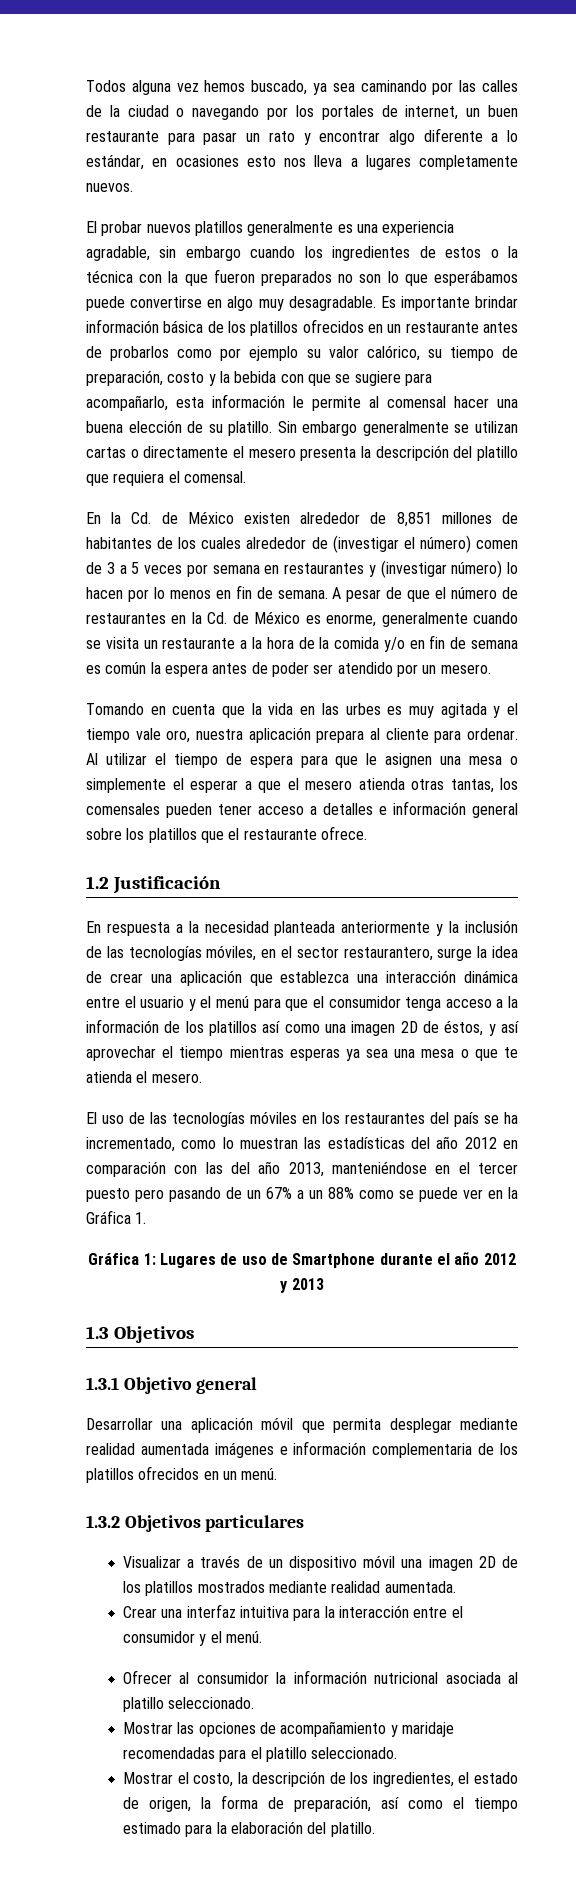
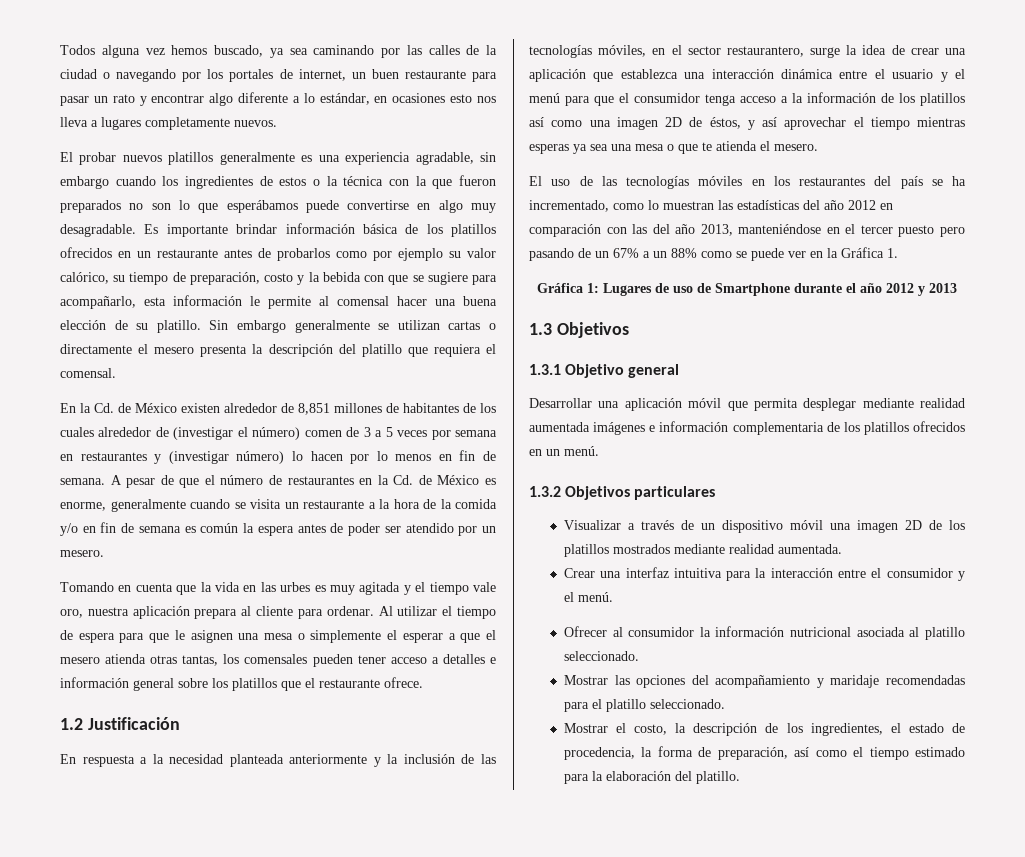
[259,1722,276,1734] de -> [691,675,709,685] del
[148,1797,191,1812] origen, -> [563,747,635,760] procedencia,

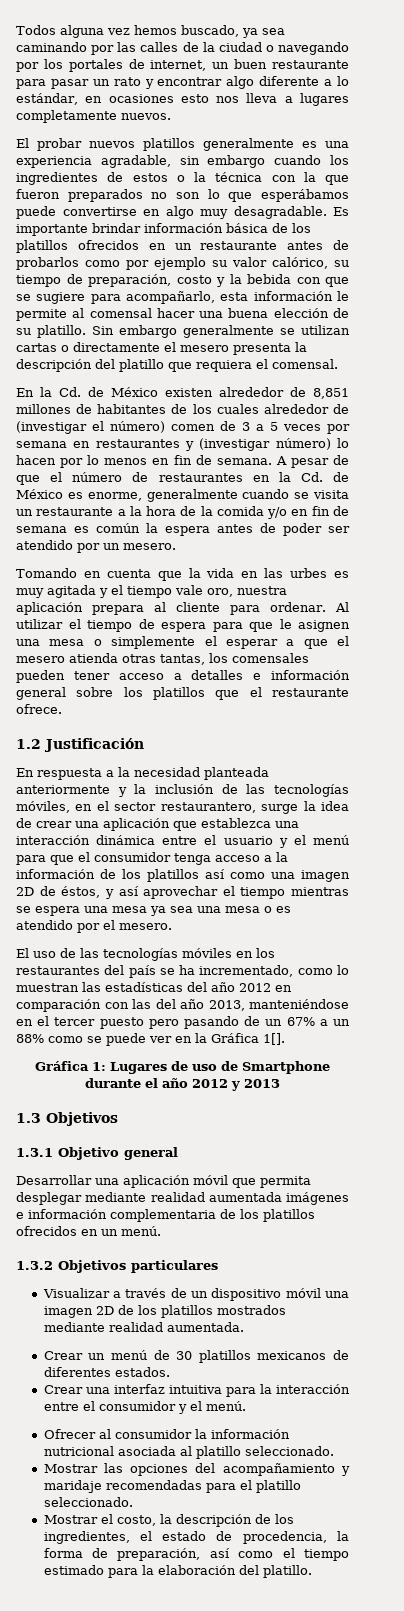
[529,144,569,154] esperas -> [16,906,147,916] se espera una mesa
[678,141,757,154] que te atienda -> [276,906,291,913] [16,920,100,933] es atendido por
[887,248,898,258] 1. -> [263,1033,285,1045] 1[].
(842, 549) none -> [43,1350,349,1363] [43,1367,170,1377] // Crear un menú de 30 platillos mexicanos de diferentes estados.

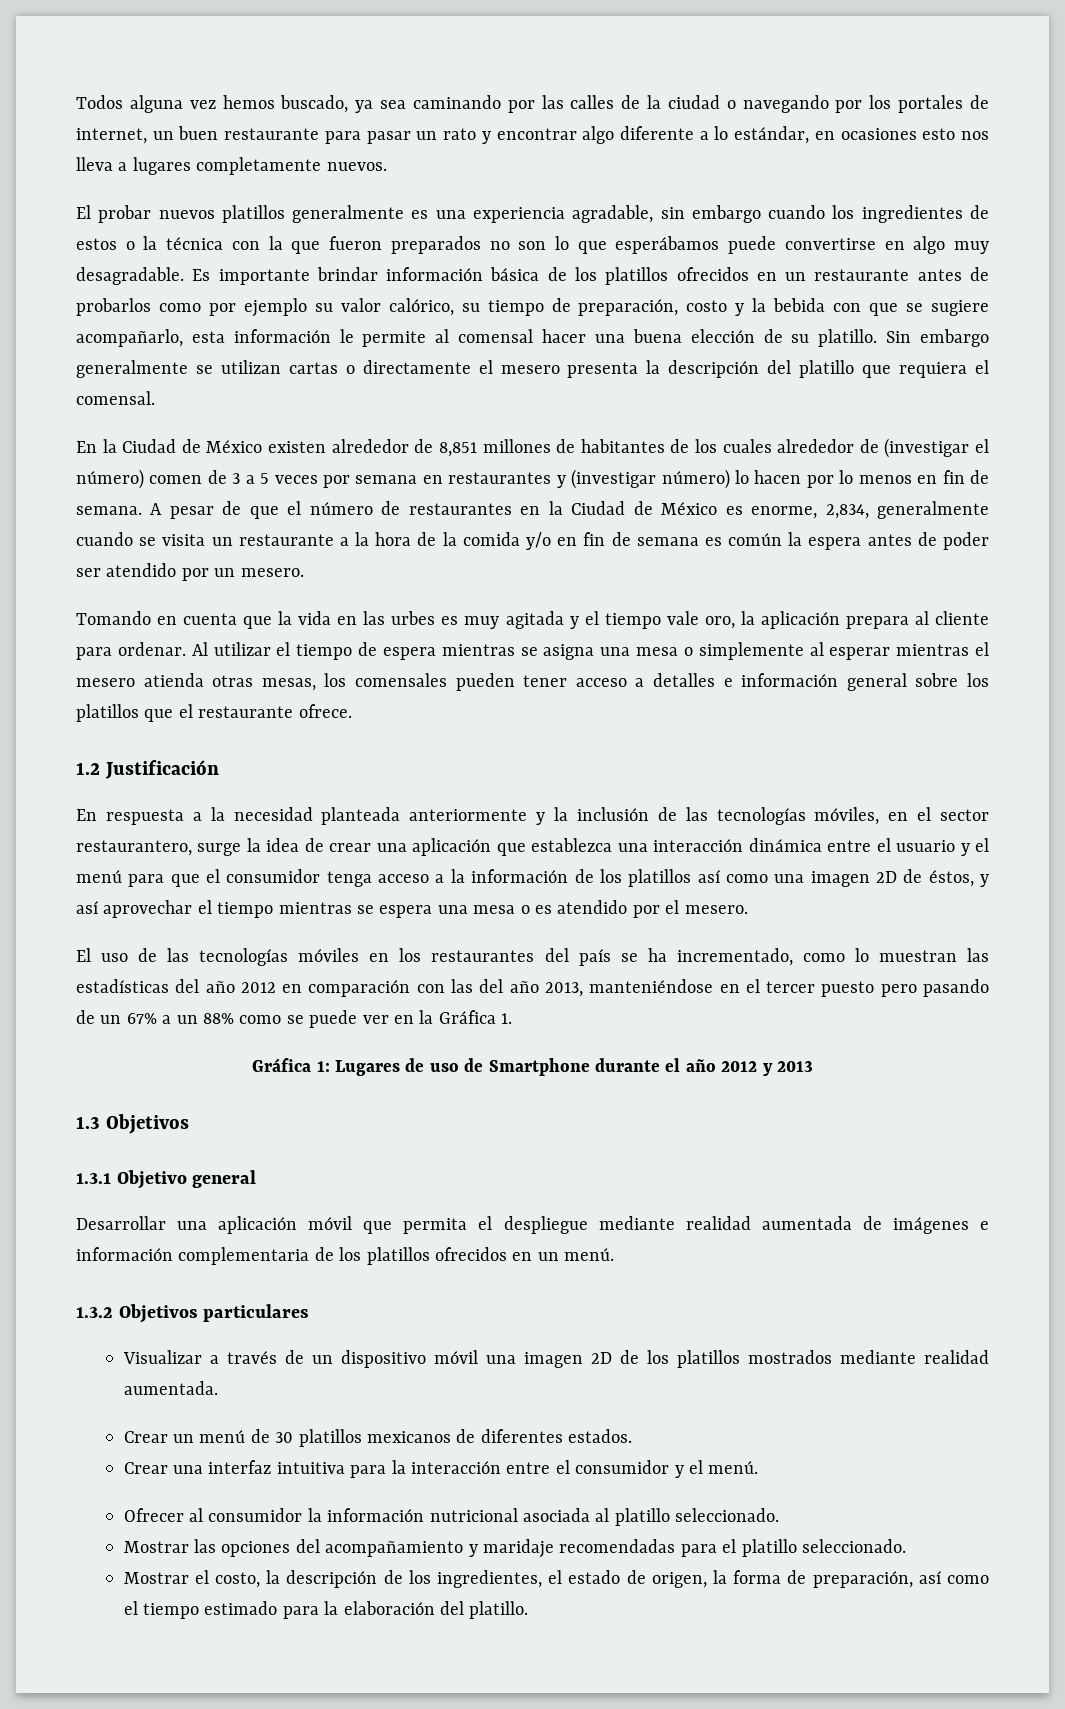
[90,294,121,304] para -> (990, 308) none
[59,387,81,397] Cd. -> [122,439,177,453] Ciudad
[300,472,323,482] Cd. -> [571,501,626,515] Ciudad
(142, 496) none -> [825,504,869,519] 2,834,
[237,586,287,595] nuestra -> [740,611,755,625] la
[212,619,350,632] [16,636,328,649] para que le asignen una mesa o simplemente el esperar a que -> [441,642,970,660] mientras se asigna una mesa o simplemente al esperar mientras
[160,654,205,665] tantas, -> [261,678,316,691] mesas,
[150,906,260,916] ya sea una mesa -> (516, 909) none
[263,1033,285,1045] 1[]. -> [501,1013,513,1024] 1.
[16,1192,82,1205] desplegar -> [478,1216,588,1234] el despliegue
(282, 1197) none -> [862,1216,882,1230] de
[242,1531,327,1544] procedencia, -> [651,1572,707,1588] origen,

